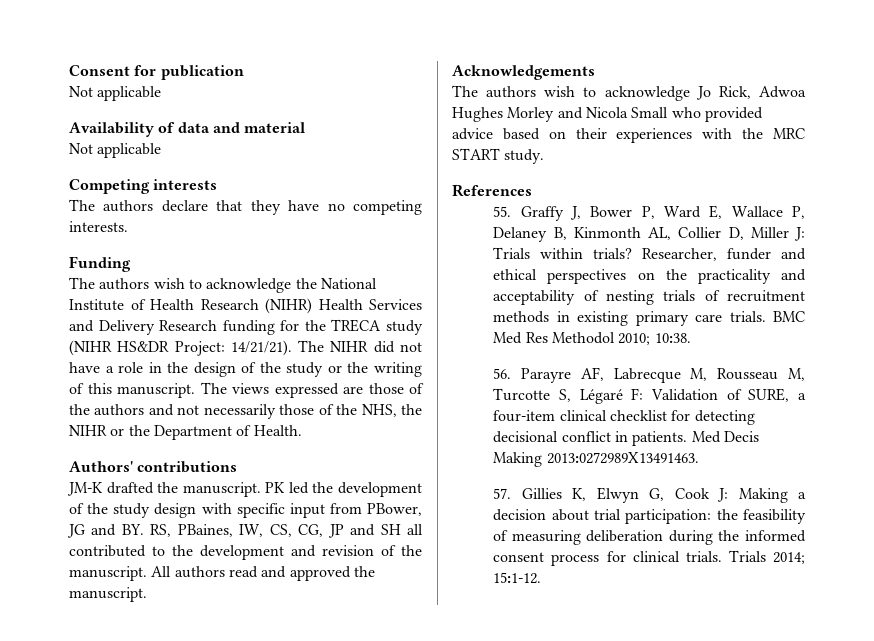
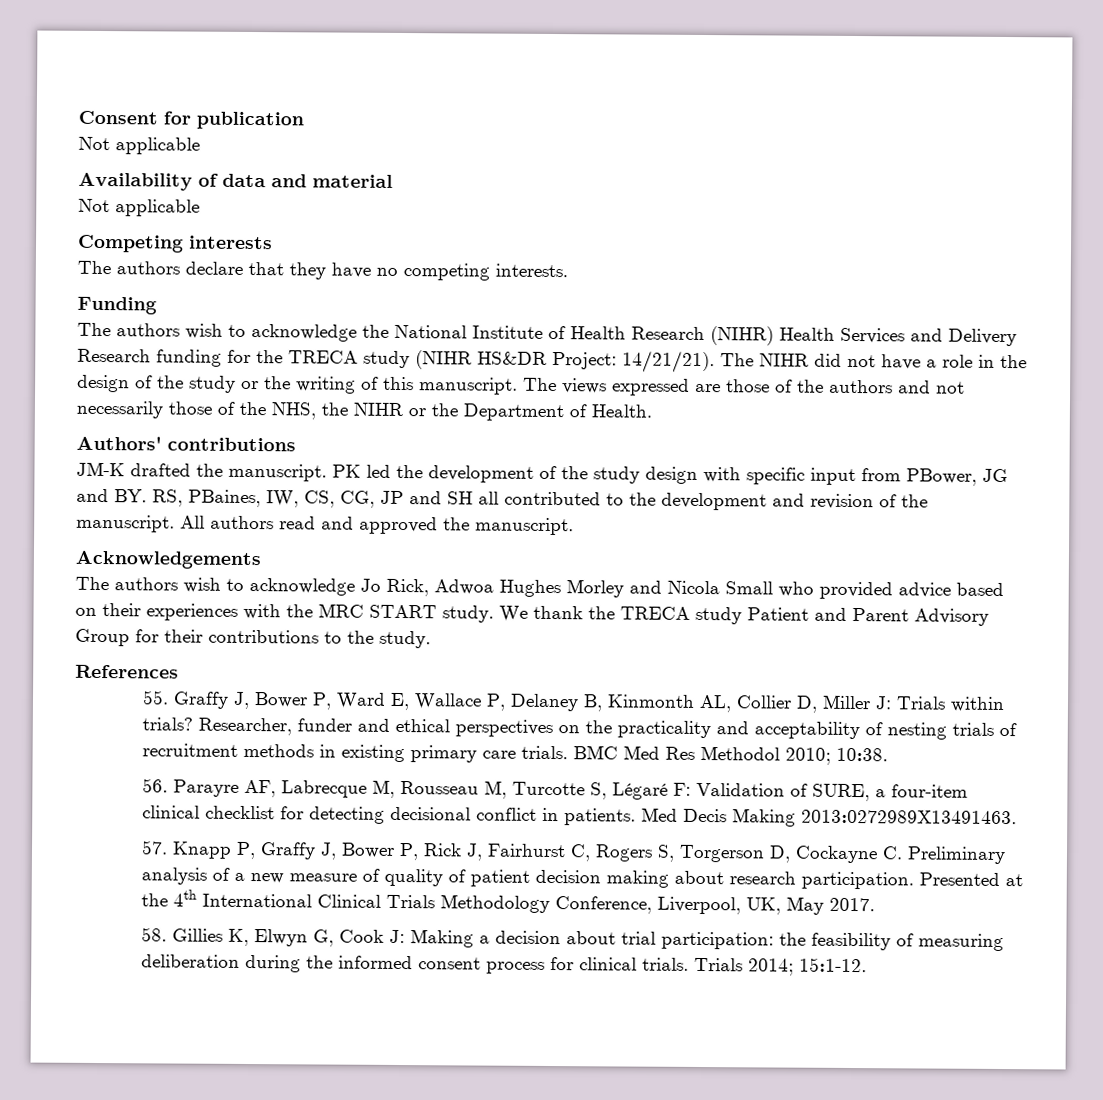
(545, 156) none -> [499,605,989,626] [75,628,431,649] We thank the TRECA study Patient and Parent Advisory Group for their contributions to the study.
(512, 493) none -> [171,841,1006,865] [140,867,1023,890] [140,889,875,915] [140,927,167,942] Knapp P, Graffy J, Bower P, Rick J, Fairhurst C, Rogers S, Torgerson D, Cockayne C. Preliminary analysis of a new measure of quality of patient decision making about research participation. Presented at the 4th International Clinical Trials Methodology Conference, Liverpool, UK, May 2017. // 58.

